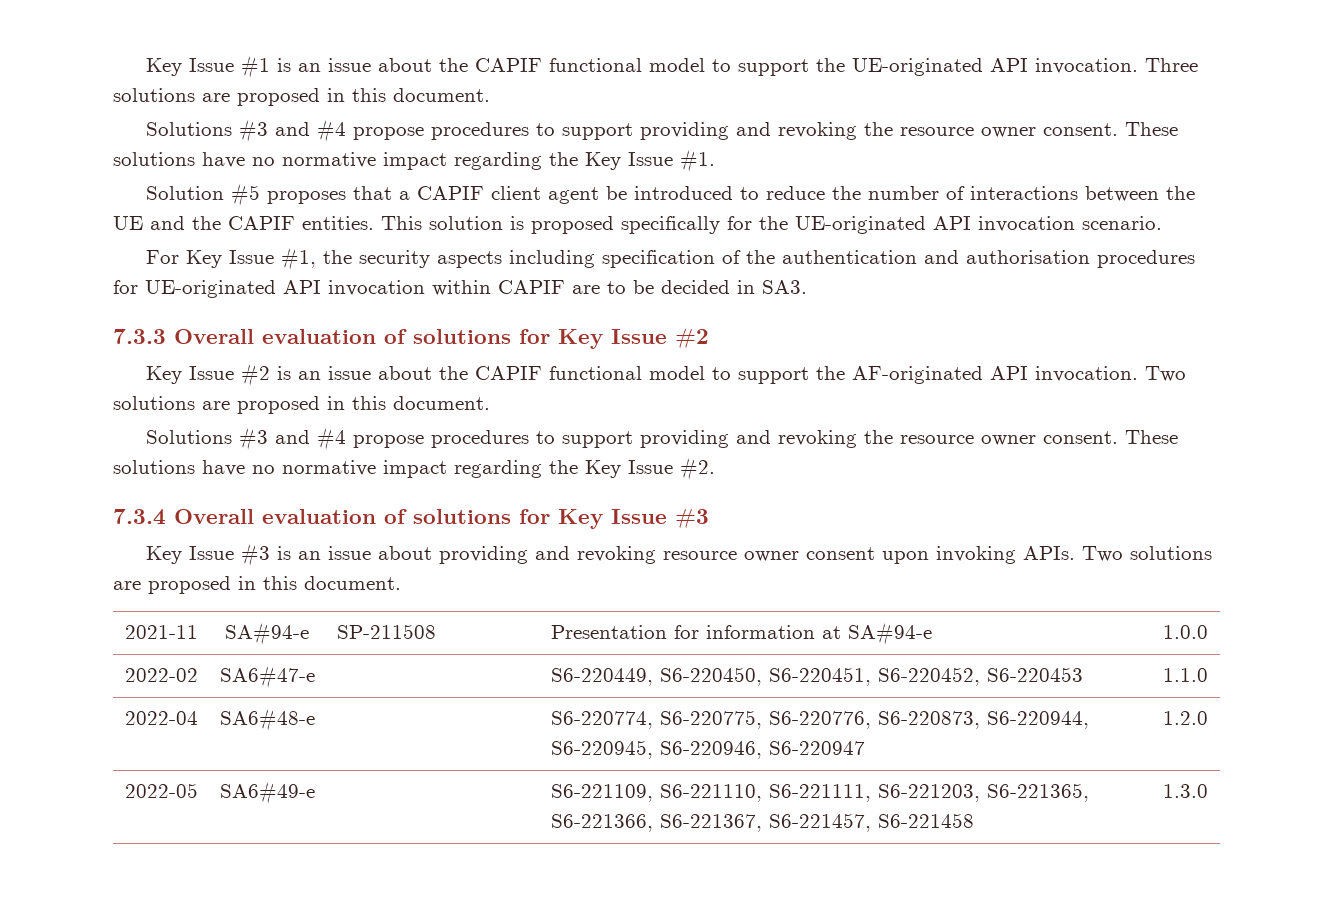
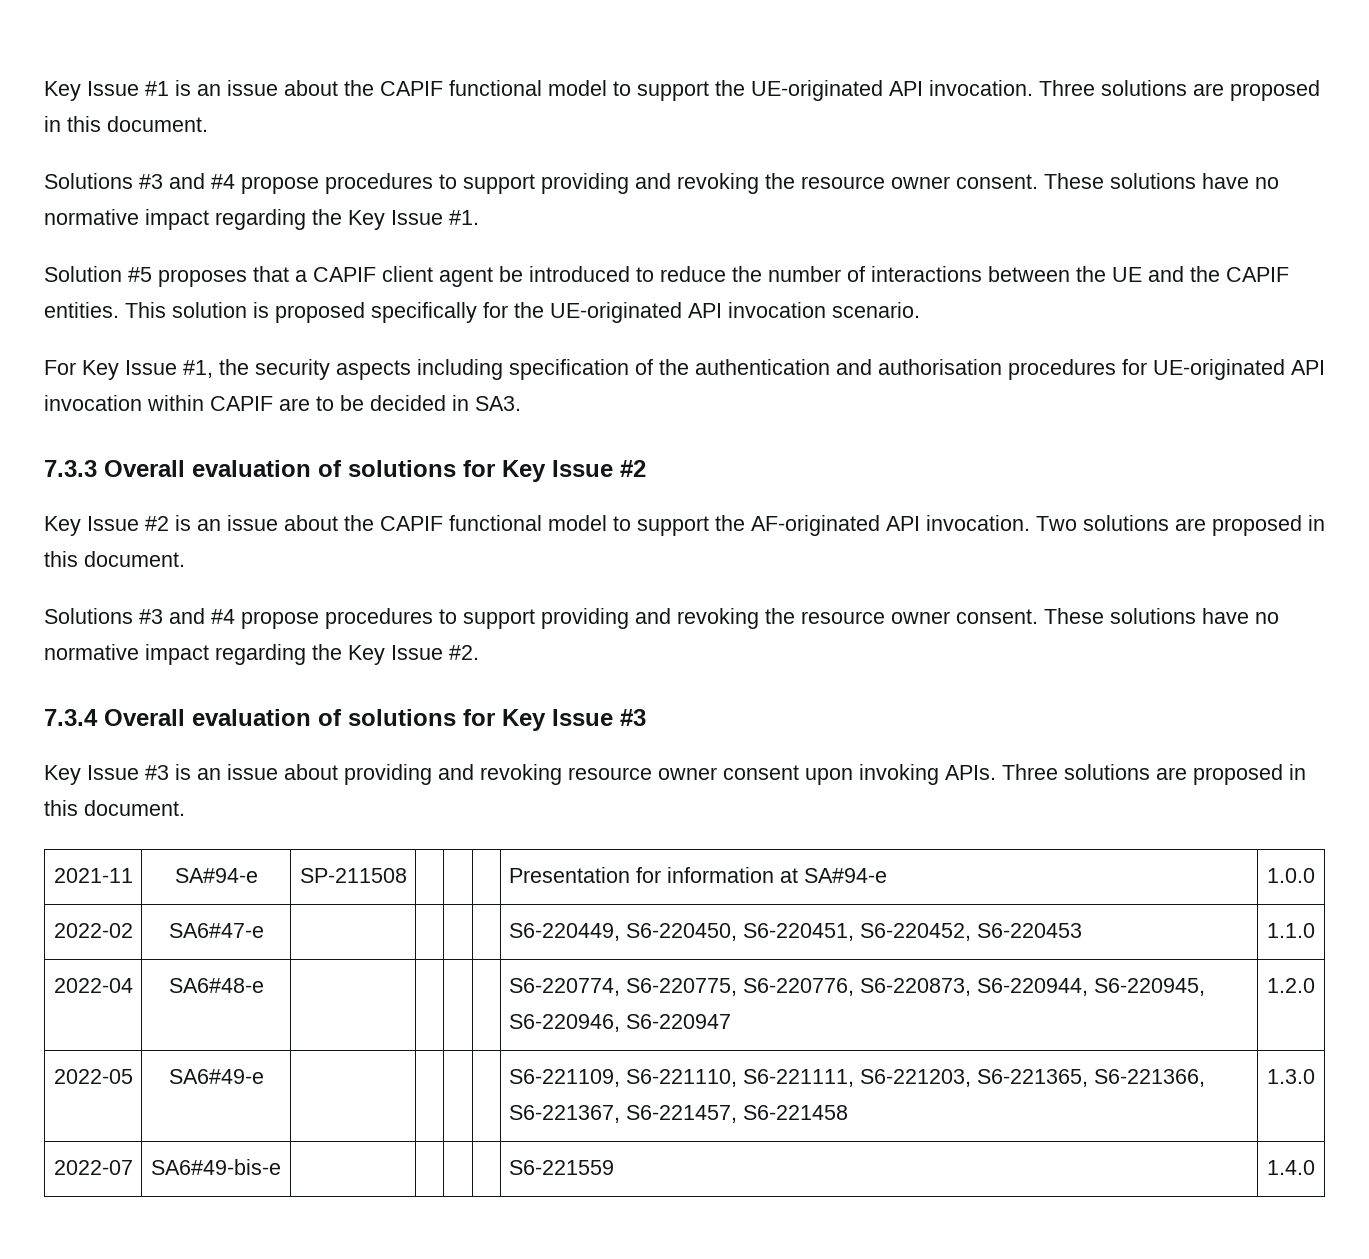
[1082,546,1124,562] Two -> [1002,764,1058,780] Three
(1208, 791) none -> [53,1160,133,1175] [151,1159,281,1175] [508,1160,614,1175] [1267,1160,1315,1175] // 2022-07 | SA6#49-bis-e | | | | | S6-221559 | 1.4.0

